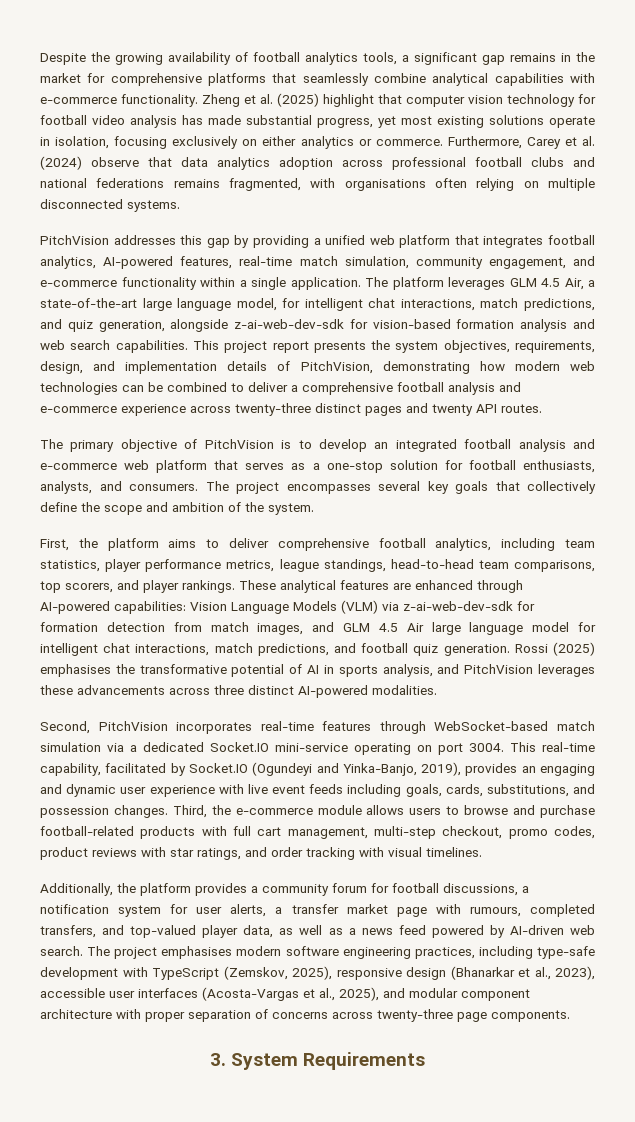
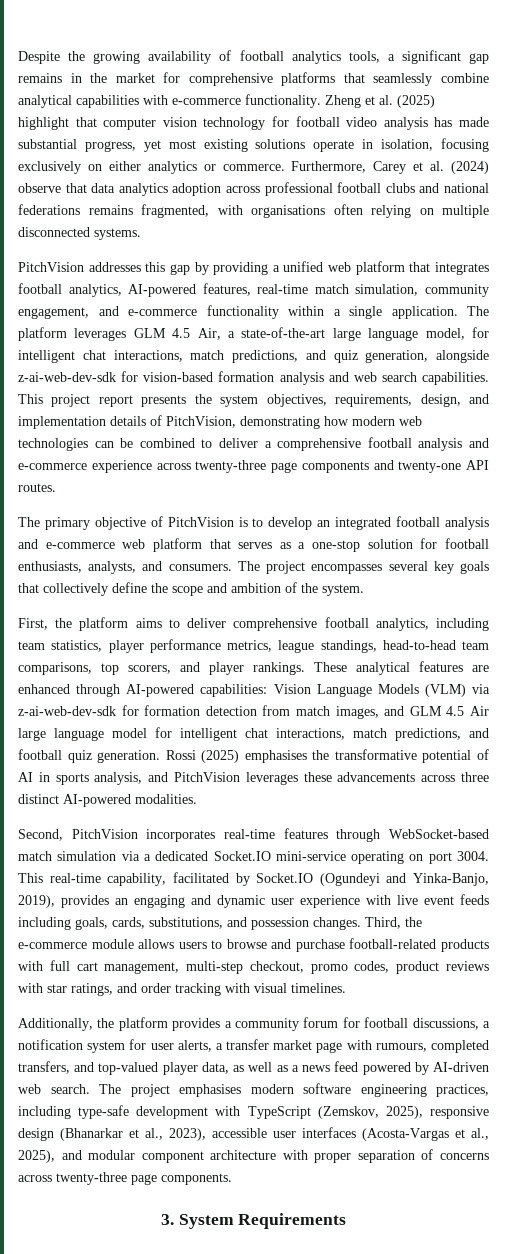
[315,403,473,416] distinct pages and twenty -> [271,460,462,473] page components and twenty-one

